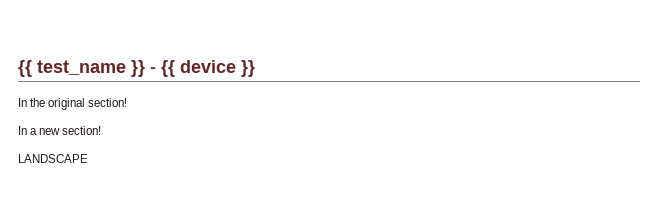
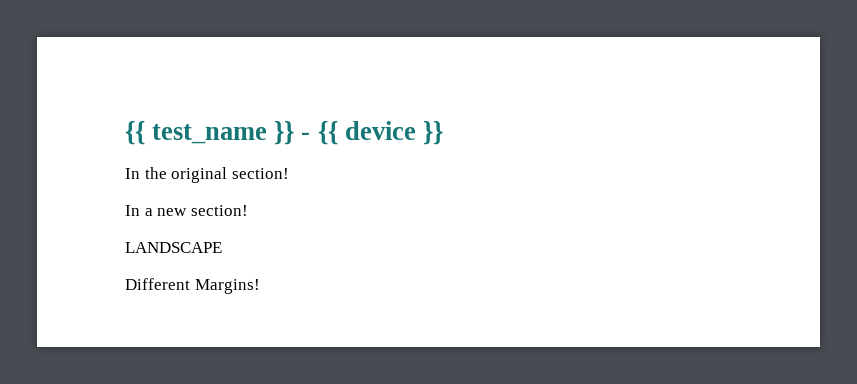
(88, 158) none -> [125,278,260,294] // Different Margins!

